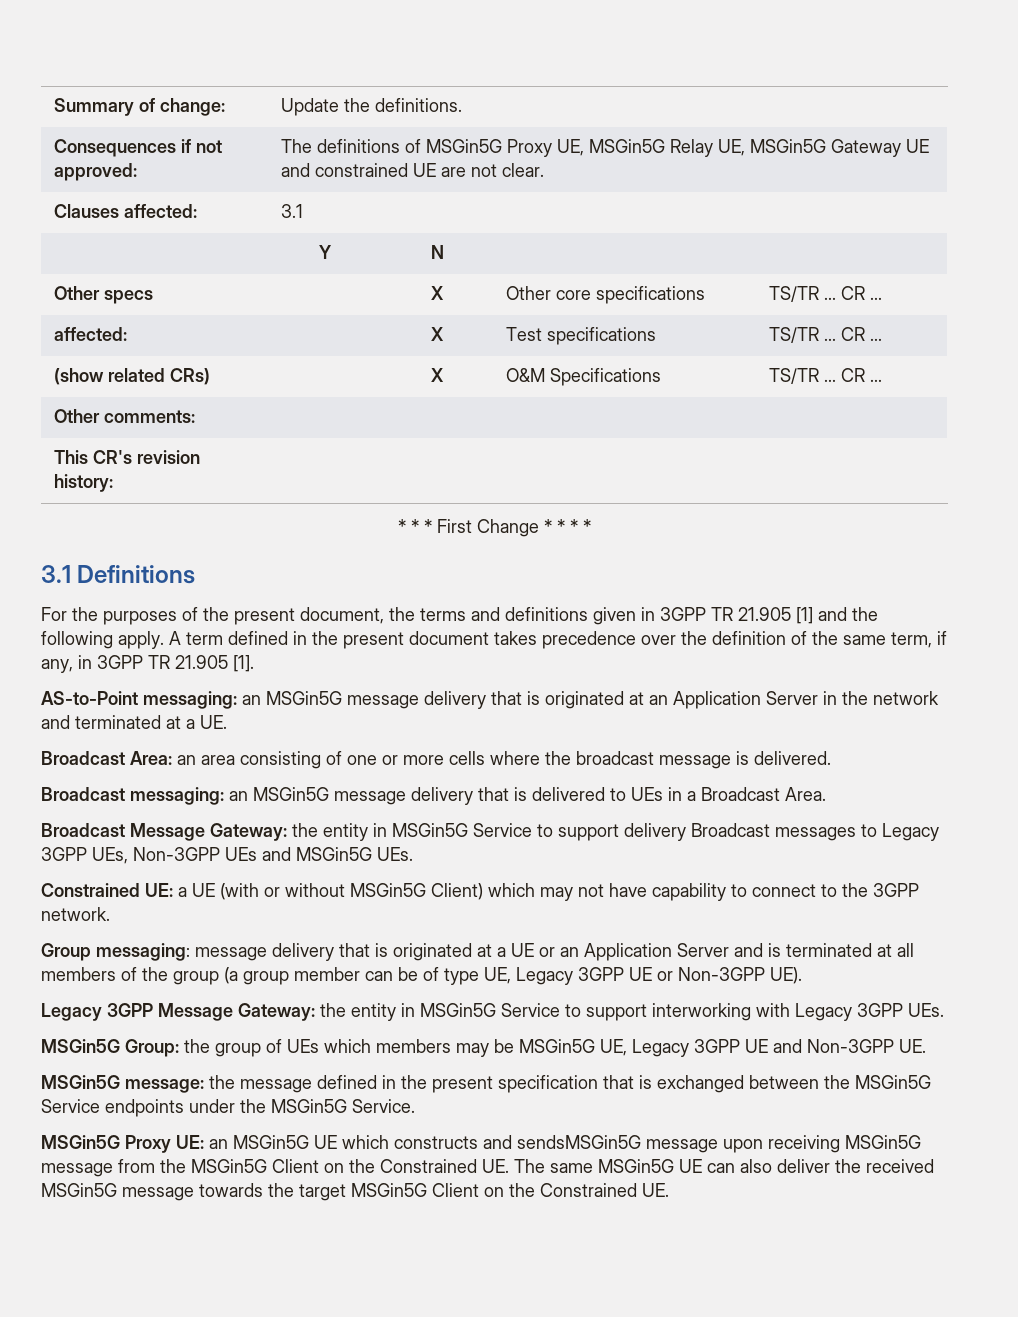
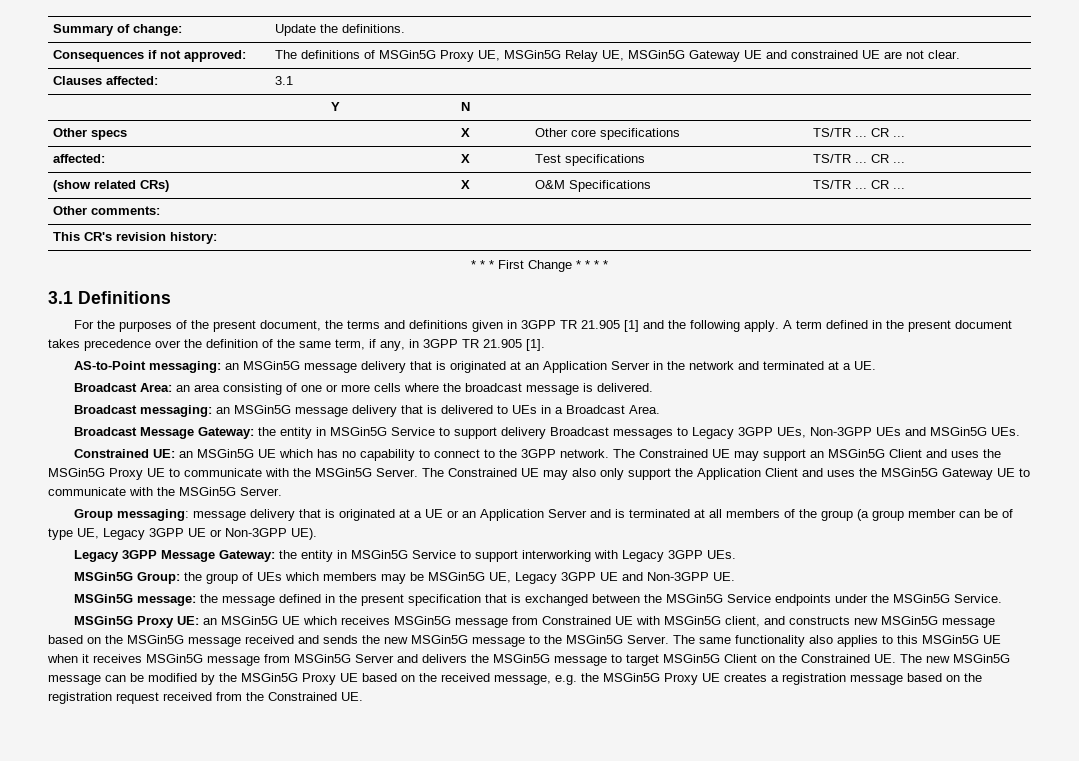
[178,883,647,901] a UE (with or without MSGin5G Client) which may not have -> [179,449,357,458] an MSGin5G UE which has no
(110, 914) none -> [613,449,1002,461] [48,468,1030,480] [48,487,282,496] The Constrained UE may support an MSGin5G Client and uses the MSGin5G Proxy UE to communicate with the MSGin5G Server. The Constrained UE may also only support the Application Client and uses the MSGin5G Gateway UE to communicate with the MSGin5G Server.
[394,1135,921,1153] [41,1159,186,1177] constructs and sendsMSGin5G message upon receiving MSGin5G message from the -> [341,616,996,628] [48,635,1001,647] [47,654,659,666] receives MSGin5G message from Constrained UE with MSGin5G client, and constructs new MSGin5G message based on the MSGin5G message received and sends the new MSGin5G message to the MSGin5G Server. The same functionality also applies to this MSGin5G UE when it receives MSGin5G message from MSGin5G Server and delivers the MSGin5G message to target
[550,1159,934,1173] [41,1183,504,1201] same MSGin5G UE can also deliver the received MSGin5G message towards the target MSGin5G Client on -> [926,654,1010,663] [48,673,982,685] [48,692,242,704] new MSGin5G message can be modified by the MSGin5G Proxy UE based on the received message, e.g. the MSGin5G Proxy UE creates a registration message based on the registration request received from

